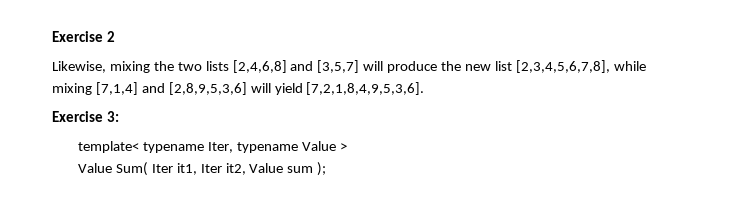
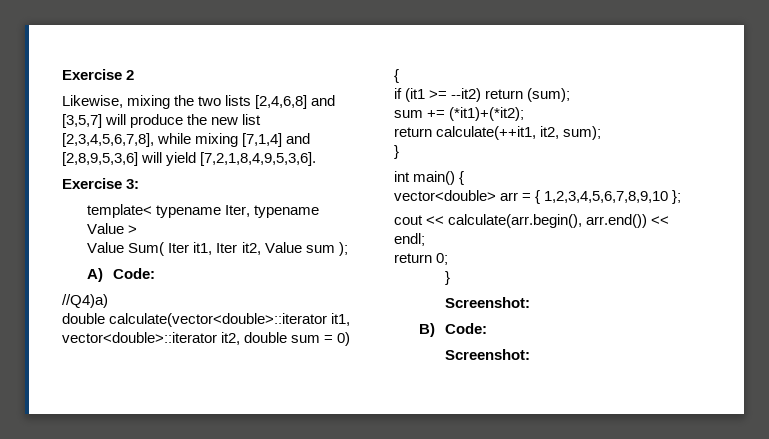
(327, 169) none -> [87,268,155,282] [62,294,108,308] [62,313,351,327] [62,332,351,346] [394,69,399,83] [394,88,571,102] [394,107,525,121] [394,126,602,140] [394,145,399,159] [394,171,465,185] [394,190,682,204] [394,214,670,228] [394,233,425,246] [394,253,449,265] [444,271,450,285] [444,297,530,308] [419,323,487,337] [444,349,530,360] // A) Code: // //Q4)a) // double calculate(vector<double>::iterator it1, vector<double>::iterator it2, double sum = 0) { // if (it1 >= --it2) return (sum); // sum += (*it1)+(*it2); // return calculate(++it1, it2, sum); // } // int main() { // vector<double> arr = { 1,2,3,4,5,6,7,8,9,10 }; // cout << calculate(arr.begin(), arr.end()) << endl; // return 0; // } // Screenshot: // B) Code: // Screenshot:

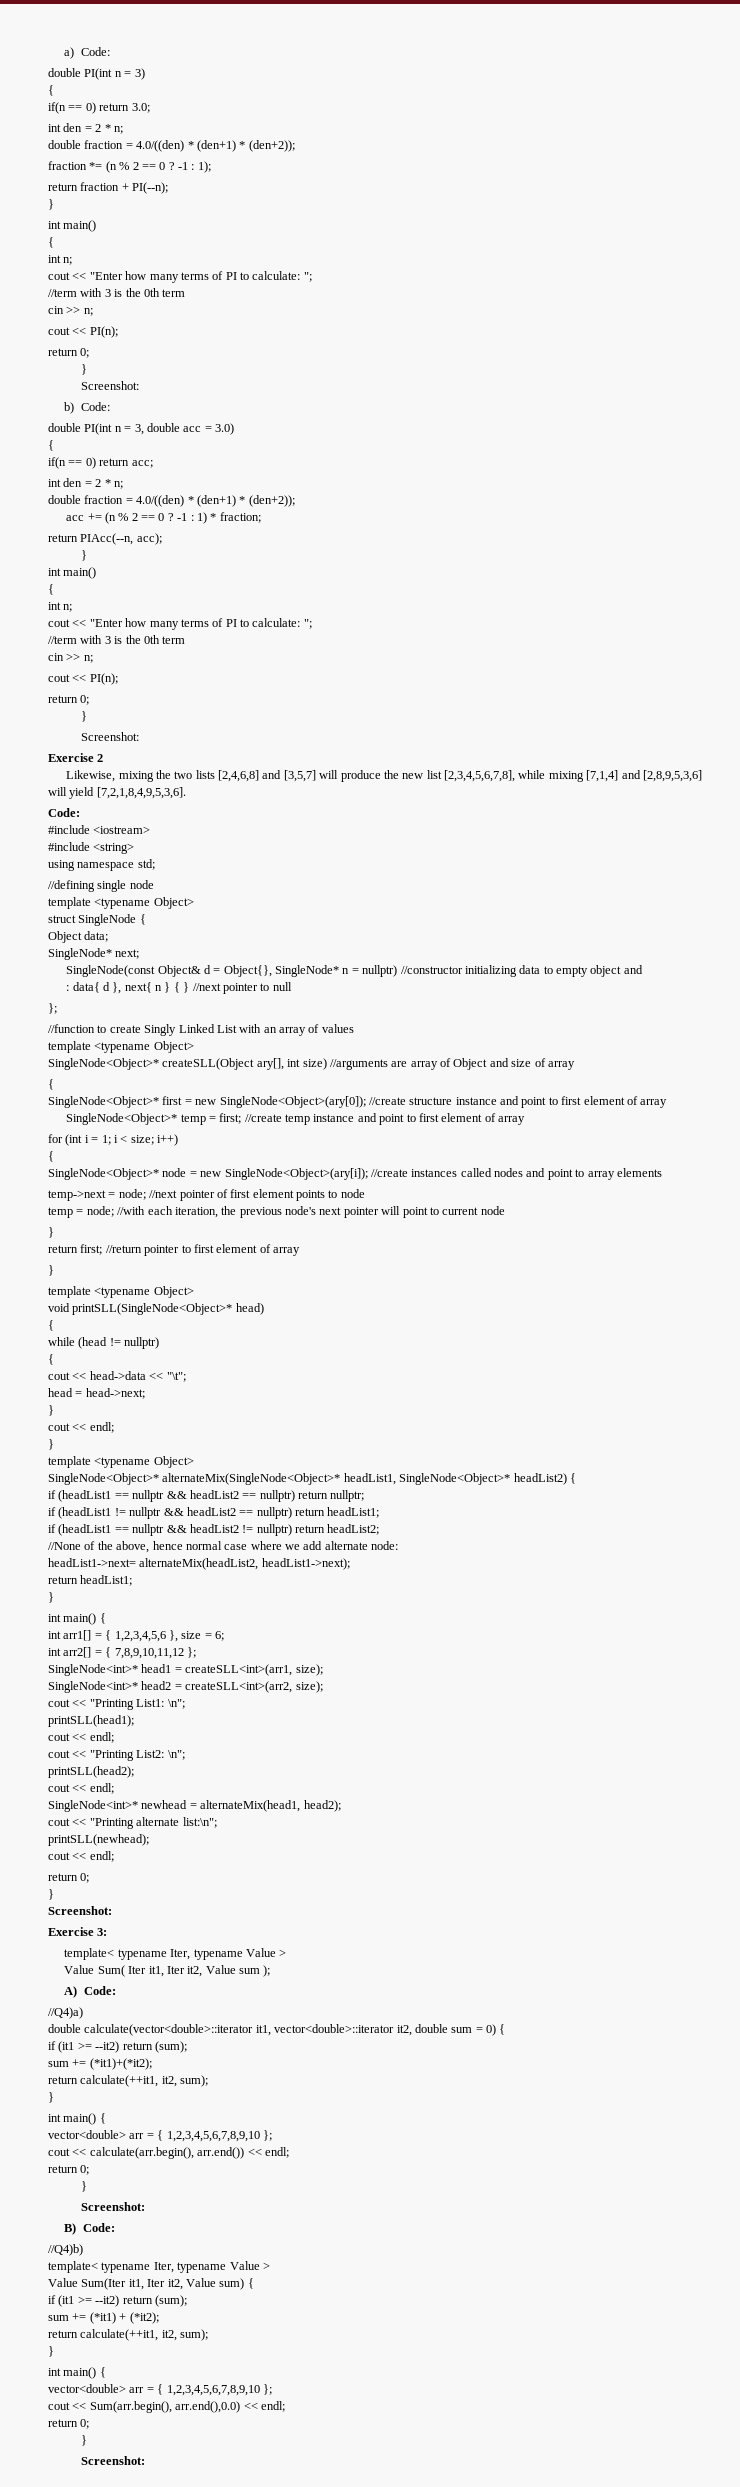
(62, 74) none -> [64,47,110,59] [48,68,145,80] [48,85,54,96] [48,102,150,114] [48,123,123,134] [48,140,295,152] [48,161,211,173] [48,182,169,194] [48,199,54,210] [48,220,97,232] [48,237,54,248] [48,255,73,265] [48,271,312,283] [48,288,186,297] [48,306,93,316] [48,326,118,338] [48,348,90,358] [80,364,87,375] [80,381,139,390] [64,402,110,414] [48,423,234,435] [48,440,54,451] [48,457,153,469] [48,478,123,489] [48,495,295,507] [66,512,261,524] [48,533,162,545] [80,550,87,561] [48,567,97,579] [48,584,54,595] [48,602,73,612] [48,618,312,630] [48,635,186,644] [48,653,93,663] [48,673,118,685] [48,695,90,705] [80,711,87,722] [80,732,139,741] a) Code: // double PI(int n = 3) // { // if(n == 0) return 3.0; // int den = 2 * n; // double fraction = 4.0/((den) * (den+1) * (den+2)); // fraction *= (n % 2 == 0 ? -1 : 1); // return fraction + PI(--n); // } // int main() // { // int n; // cout << "Enter how many terms of PI to calculate: "; // //term with 3 is the 0th term // cin >> n; // cout << PI(n); // return 0; // } // Screenshot: // b) Code: // double PI(int n = 3, double acc = 3.0) // { // if(n == 0) return acc; // int den = 2 * n; // double fraction = 4.0/((den) * (den+1) * (den+2)); // acc += (n % 2 == 0 ? -1 : 1) * fraction; // return PIAcc(--n, acc); // } // int main() // { // int n; // cout << "Enter how many terms of PI to calculate: "; // //term with 3 is the 0th term // cin >> n; // cout << PI(n); // return 0; // } // Screenshot: //
(317, 159) none -> [48,808,80,817] [48,825,151,834] [48,842,135,854] [48,859,155,871] [48,880,154,892] [48,897,194,909] [48,914,146,926] [48,931,109,943] [48,948,140,960] [66,965,643,977] [66,982,292,994] [48,1003,57,1014] [48,1024,354,1036] [48,1041,194,1053] [48,1058,575,1070] [48,1079,54,1090] [48,1096,668,1108] [66,1113,526,1125] [48,1134,178,1146] [48,1151,54,1162] [48,1168,662,1180] [48,1189,365,1201] [48,1206,505,1218] [48,1227,54,1238] [48,1244,300,1256] [48,1265,54,1276] [48,1286,194,1298] [48,1303,264,1315] [48,1320,54,1331] [48,1337,160,1349] [48,1354,54,1365] [48,1371,186,1382] [48,1388,145,1399] [48,1405,54,1416] [48,1422,114,1433] [48,1439,54,1450] [48,1456,194,1468] [48,1473,576,1485] [48,1490,365,1502] [48,1507,380,1519] [48,1524,380,1536] [48,1541,399,1553] [48,1558,350,1570] [48,1575,133,1586] [48,1592,54,1603] [48,1613,106,1625] [48,1630,224,1642] [48,1647,196,1659] [48,1664,323,1676] [48,1681,323,1693] [48,1699,185,1710] [48,1715,134,1727] [48,1732,114,1743] [48,1750,185,1761] [48,1766,134,1778] [48,1783,114,1794] [48,1800,341,1812] [48,1817,217,1829] [48,1834,149,1846] [48,1851,114,1862] [48,1873,90,1883] [48,1889,54,1900] [48,1906,112,1915] // Code: // #include <iostream> // #include <string> // using namespace std; // //defining single node // template <typename Object> // struct SingleNode { // Object data; // SingleNode* next; // SingleNode(const Object& d = Object{}, SingleNode* n = nullptr) //constructor initializing data to empty object and // : data{ d }, next{ n } { } //next pointer to null // }; // //function to create Singly Linked List with an array of values // template <typename Object> // SingleNode<Object>* createSLL(Object ary[], int size) //arguments are array of Object and size of array // { // SingleNode<Object>* first = new SingleNode<Object>(ary[0]); //create structure instance and point to first element of array // SingleNode<Object>* temp = first; //create temp instance and point to first element of array // for (int i = 1; i < size; i++) // { // SingleNode<Object>* node = new SingleNode<Object>(ary[i]); //create instances called nodes and point to array elements // temp->next = node; //next pointer of first element points to node // temp = node; //with each iteration, the previous node's next pointer will point to current node // } // return first; //return pointer to first element of array // } // template <typename Object> // void printSLL(SingleNode<Object>* head) // { // while (head != nullptr) // { // cout << head->data << "\t"; // head = head->next; // } // cout << endl; // } // template <typename Object> // SingleNode<Object>* alternateMix(SingleNode<Object>* headList1, SingleNode<Object>* headList2) { // if (headList1 == nullptr && headList2 == nullptr) return nullptr; // if (headList1 != nullptr && headList2 == nullptr) return headList1; // if (headList1 == nullptr && headList2 != nullptr) return headList2; // //None of the above, hence normal case where we add alternate node: // headList1->next= alternateMix(headList2, headList1->next); // return headList1; // } // int main() { // int arr1[] = { 1,2,3,4,5,6 }, size = 6; // int arr2[] = { 7,8,9,10,11,12 }; // SingleNode<int>* head1 = createSLL<int>(arr1, size); // SingleNode<int>* head2 = createSLL<int>(arr2, size); // cout << "Printing List1: \n"; // printSLL(head1); // cout << endl; // cout << "Printing List2: \n"; // printSLL(head2); // cout << endl; // SingleNode<int>* newhead = alternateMix(head1, head2); // cout << "Printing alternate list:\n"; // printSLL(newhead); // cout << endl; // return 0; // } // Screenshot:
(487, 328) none -> [48,2244,83,2256] [48,2261,270,2273] [48,2278,254,2290] [48,2295,187,2307] [48,2312,159,2324] [48,2329,209,2341] [48,2346,54,2357] [48,2367,106,2379] [48,2384,272,2396] [48,2401,285,2413] [48,2419,90,2429] [80,2435,87,2446] // //Q4)b) // template< typename Iter, typename Value > // Value Sum(Iter it1, Iter it2, Value sum) { // if (it1 >= --it2) return (sum); // sum += (*it1) + (*it2); // return calculate(++it1, it2, sum); // } // int main() { // vector<double> arr = { 1,2,3,4,5,6,7,8,9,10 }; // cout << Sum(arr.begin(), arr.end(),0.0) << endl; // return 0; // }

